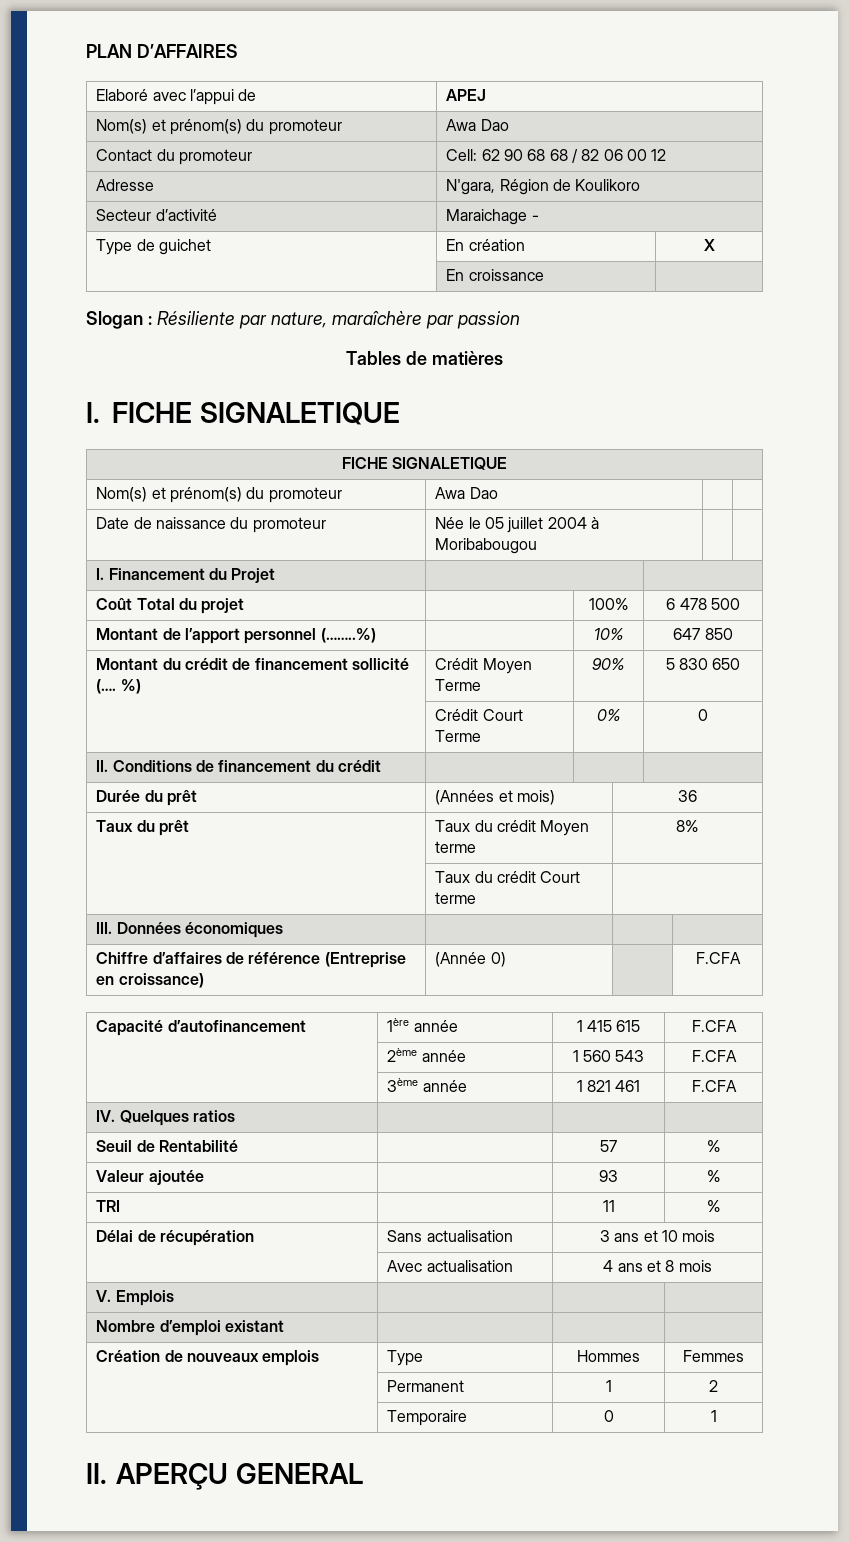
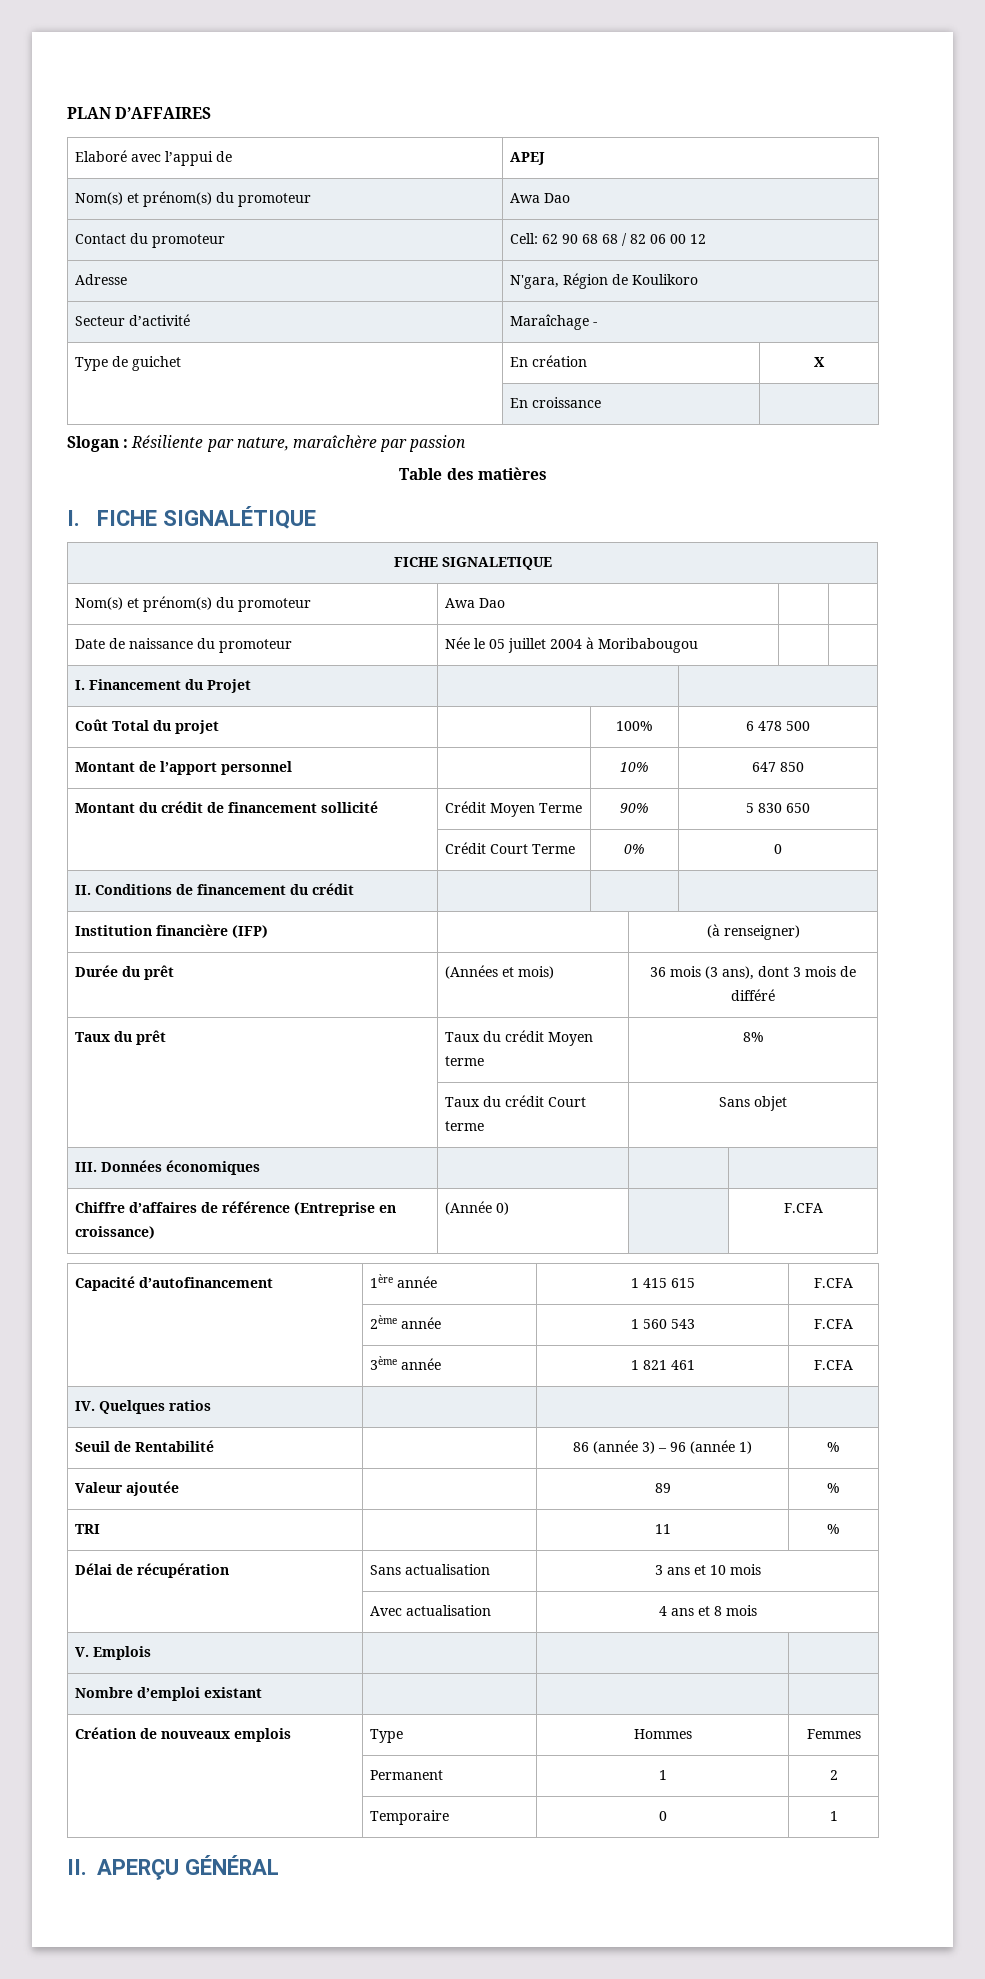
[446,209,528,225] Maraichage -> [510,314,590,330] Maraîchage
[346,351,427,365] Tables de -> [399,468,474,480] Table des
[199,402,400,425] SIGNALETIQUE -> [163,506,317,529] SIGNALÉTIQUE
[320,628,376,643] (……..%) -> (293, 768) none
[96,679,141,694] (…. %) -> (379, 807) none
(381, 766) none -> [75,924,269,938] [706,924,800,940] // Institution financière (IFP) | | (à renseigner)
(697, 796) none -> [670,966,856,980] [731,989,775,1001] mois (3 ans), dont 3 mois de différé
(477, 898) none -> [719,1096,787,1111] Sans objet
[600,1140,617,1152] 57 -> [573,1440,752,1454] 86 (année 3) – 96 (année 1)
[599,1170,618,1182] 93 -> [654,1483,671,1493] 89
[235,1463,363,1484] GENERAL -> [185,1855,280,1875] GÉNÉRAL

